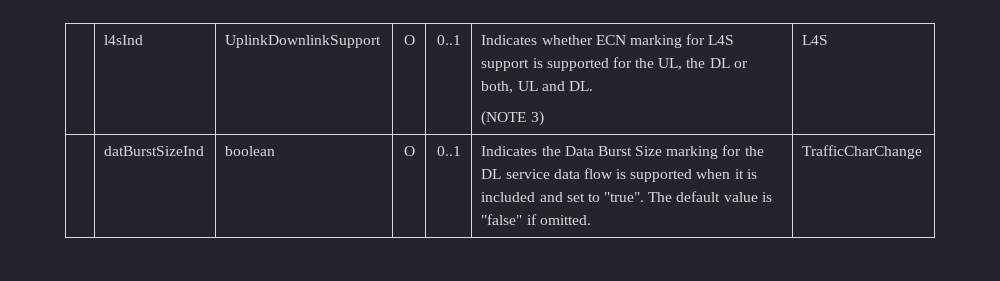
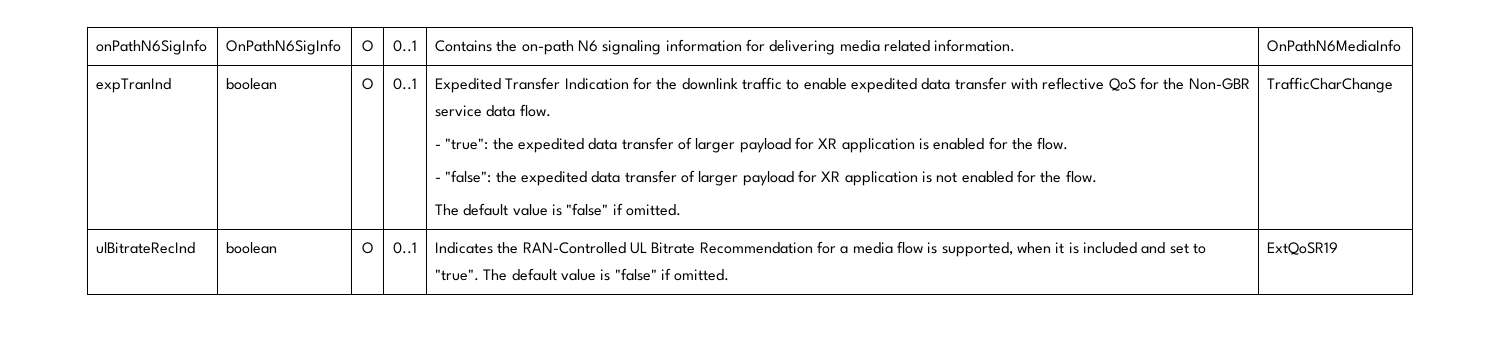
[104,35,144,45] [225,35,382,48] [403,35,415,45] [436,35,461,45] [481,34,735,48] [481,57,748,71] [481,81,593,93] [481,111,544,126] [802,35,829,45] [104,146,205,156] | l4sInd | UplinkDownlinkSupport | O | 0..1 | Indicates whether ECN marking for L4S support is supported for the UL, the DL or both, UL and DL. // (NOTE 3) | L4S // | datBurstSizeInd -> [96,39,208,55] [226,39,342,55] [361,40,374,52] [393,40,417,52] [435,39,1016,55] [1267,39,1402,52] [96,78,172,93] [226,78,278,90] [361,78,374,90] [393,78,417,90] [435,77,1250,93] [435,104,551,117] [435,137,1069,153] [435,170,1097,186] [435,203,682,216] [1267,77,1394,93] [96,242,196,254] onPathN6SigInfo | OnPathN6SigInfo | O | 0..1 | Contains the on-path N6 signaling information for delivering media related information. | OnPathN6MediaInfo // expTranInd | boolean | O | 0..1 | Expedited Transfer Indication for the downlink traffic to enable expedited data transfer with reflective QoS for the Non-GBR service data flow. // - "true": the expedited data transfer of larger payload for XR application is enabled for the flow. // - "false": the expedited data transfer of larger payload for XR application is not enabled for the flow. // The default value is "false" if omitted. | TrafficCharChange // ulBitrateRecInd
[564,145,764,159] [481,169,580,179] Data Burst Size marking for the DL service data -> [522,241,893,254] RAN-Controlled UL Bitrate Recommendation for a media
[630,169,693,182] supported -> [941,242,1013,257] supported,
[802,145,923,159] TrafficCharChange -> [1267,242,1339,255] ExtQoSR19

